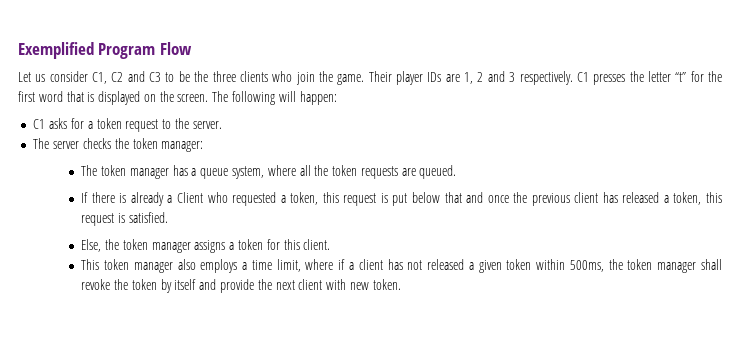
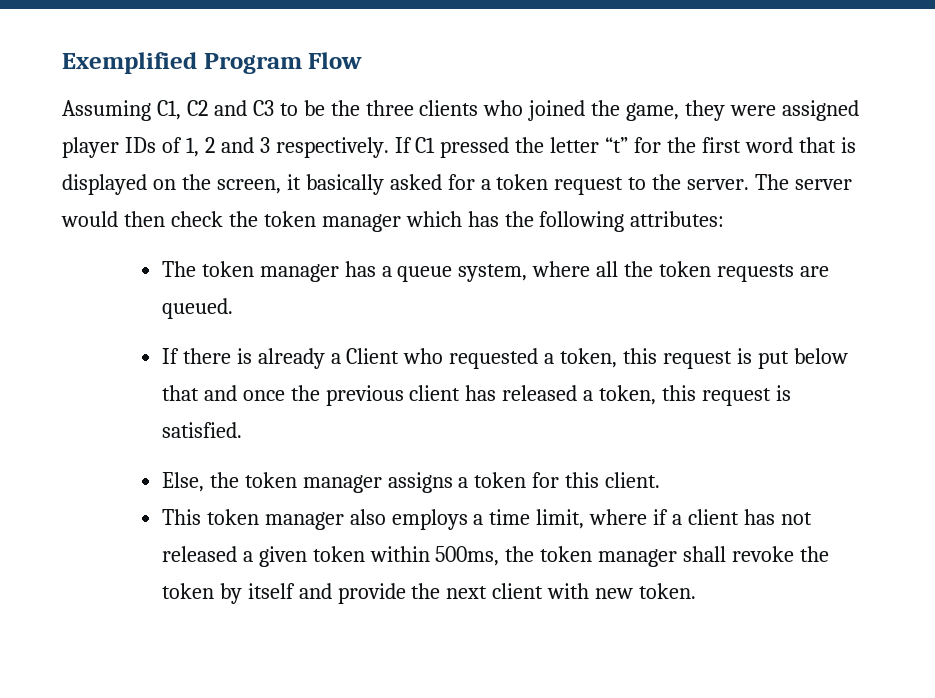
[18,71,88,82] Let us consider -> [62,100,151,121] Assuming
[295,71,392,85] join the game. Their -> [528,100,860,121] joined the game, they were assigned
[445,74,460,82] are -> [161,137,182,153] of
[576,72,626,85] C1 presses -> [394,137,510,158] If C1 pressed
[177,91,337,105] [33,118,68,129] screen. The following will happen: // C1 asks -> [216,174,442,195] screen, it basically asked
(222, 125) // -> (750, 184) none
[82,138,204,152] checks the token manager: -> [61,211,725,232] would then check the token manager which has the following attributes:

